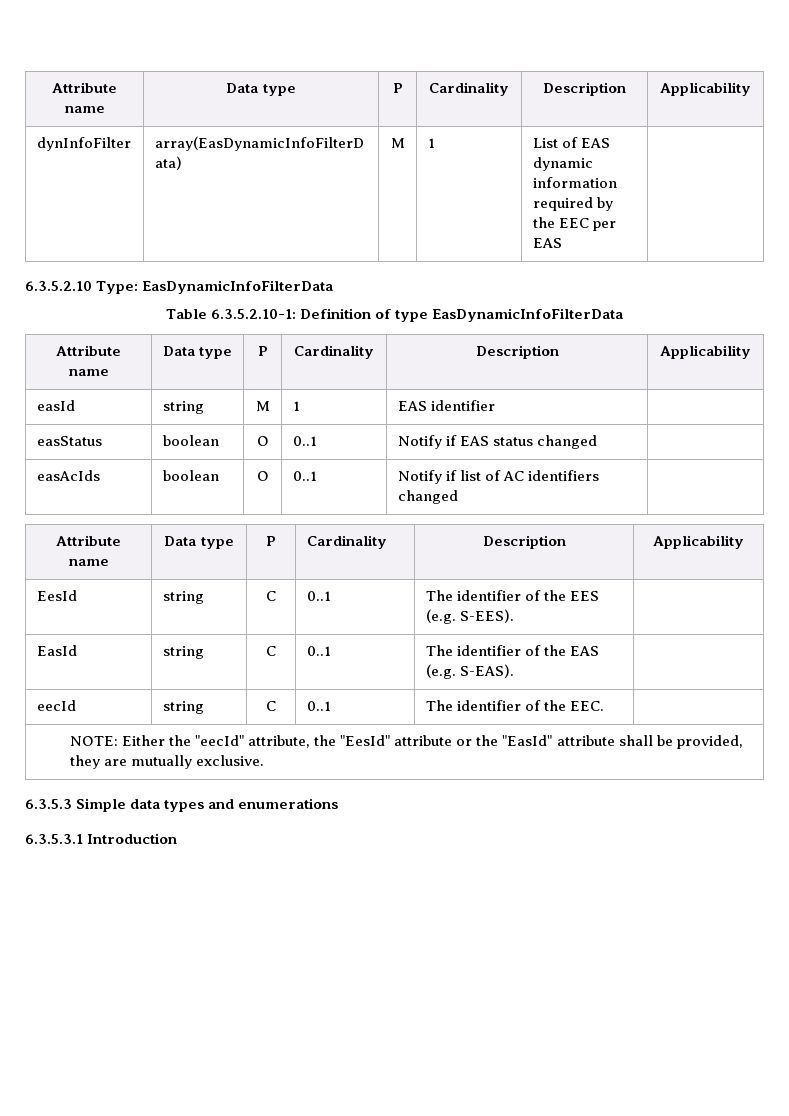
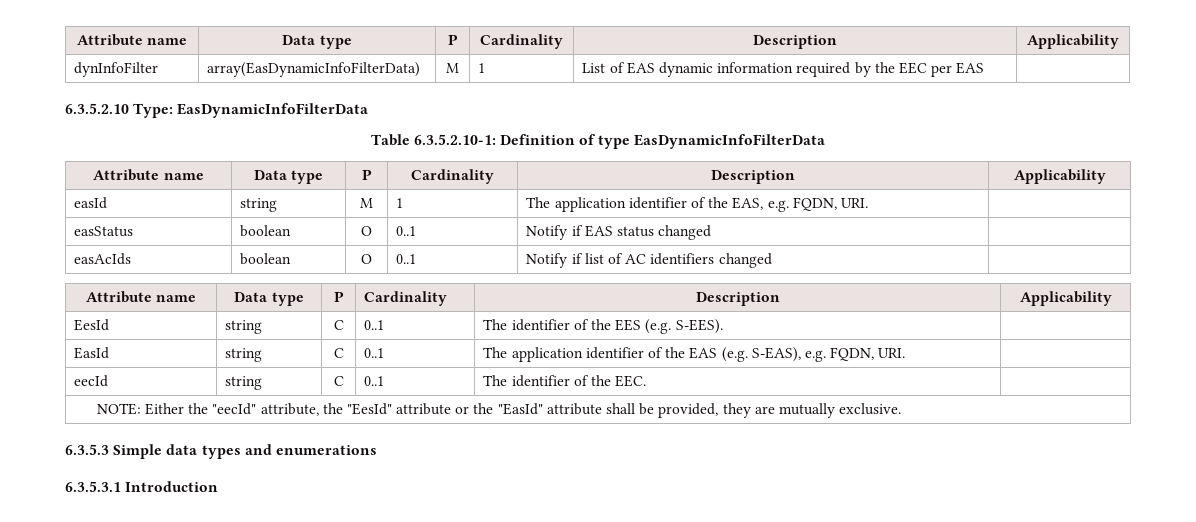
[397,400,495,411] EAS identifier -> [526,197,868,212] The application identifier of the EAS, e.g. FQDN, URI.
(453, 650) none -> [511,347,583,362] application
[459,664,514,678] S-EAS). -> [751,347,906,362] S-EAS), e.g. FQDN, URI.

